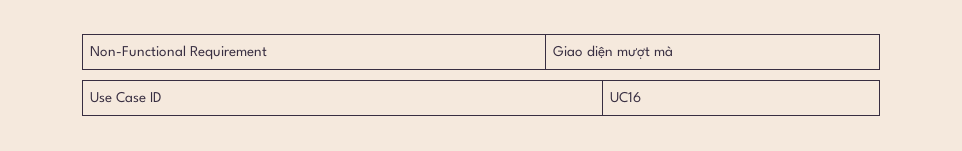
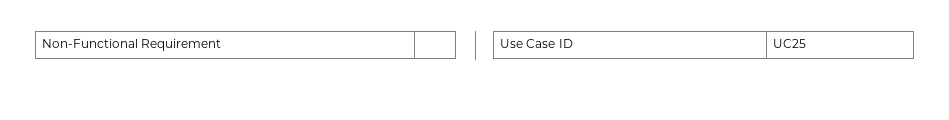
[553,45,674,59] Giao diện mượt mà -> (222, 45) none
[610,91,642,103] UC16 -> [773,39,807,48] UC25

